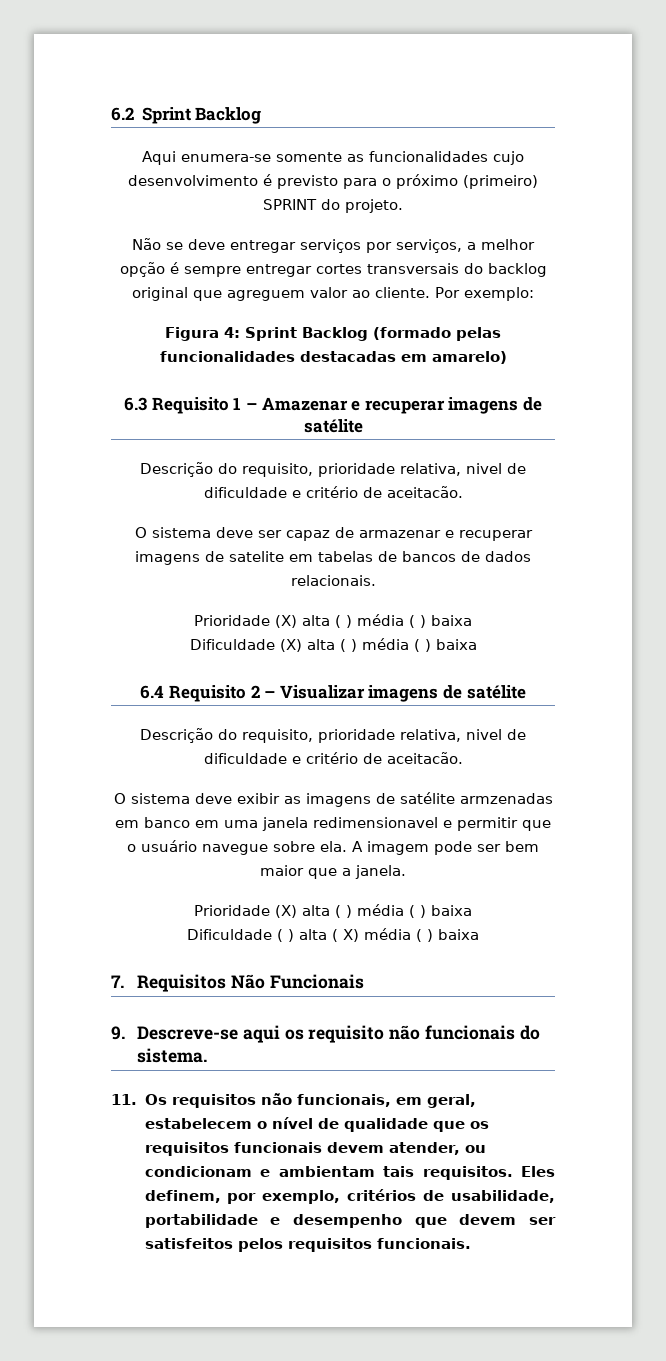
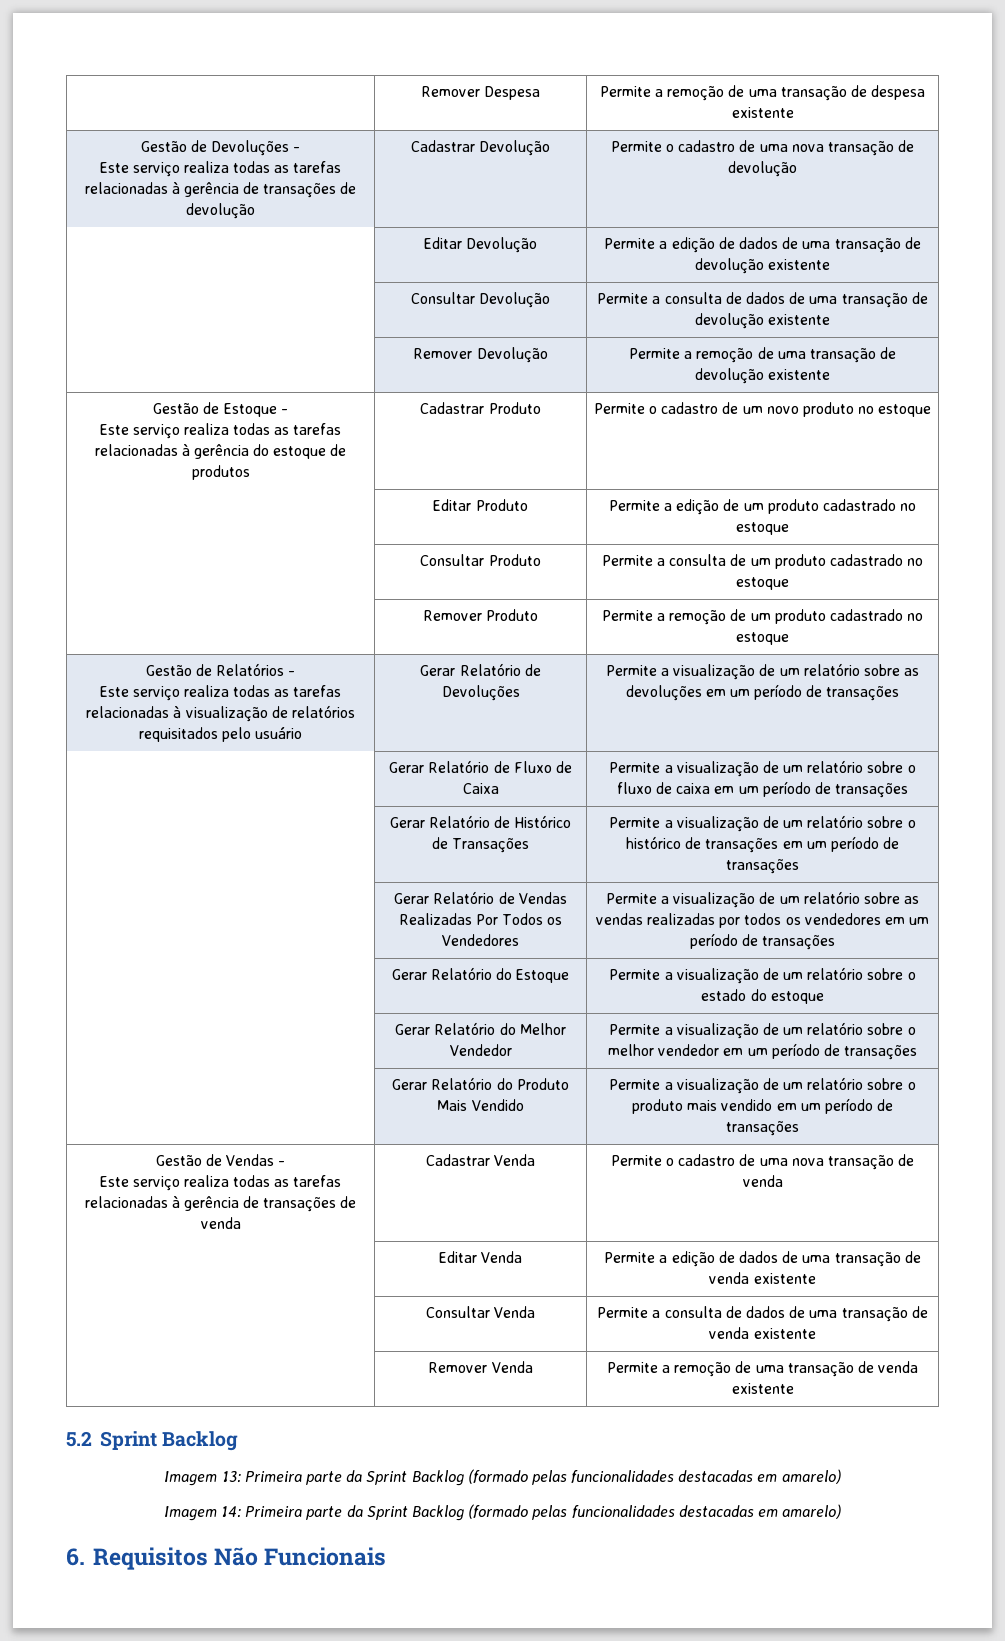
[111,107,262,124] [142,151,524,165] [128,174,538,189] [263,199,403,213] [132,238,535,253] [119,262,547,277] [132,287,534,301] [165,327,501,341] [159,351,507,364] [124,397,542,414] [303,419,363,433] [140,462,526,477] [203,486,463,498] [134,527,533,541] [135,551,531,565] [290,575,376,586] [194,614,472,628] [189,638,477,652] [140,685,526,702] [140,728,526,743] [203,752,463,764] [113,792,553,807] [115,817,551,831] [127,840,539,855] [260,865,406,879] [194,904,472,918] [187,928,479,942] [111,974,364,992] [111,1025,540,1043] [137,1048,208,1063] [111,1093,476,1108] [144,1117,489,1132] [144,1142,487,1156] [144,1166,555,1180] [144,1189,555,1204] [144,1214,556,1228] [144,1238,471,1252] 6.2 Sprint Backlog // Aqui enumera-se somente as funcionalidades cujo desenvolvimento é previsto para o próximo (primeiro) SPRINT do projeto. // Não se deve entregar serviços por serviços, a melhor opção é sempre entregar cortes transversais do backlog original que agreguem valor ao cliente. Por exemplo: // Figura 4: Sprint Backlog (formado pelas funcionalidades destacadas em amarelo) // 6.3 Requisito 1 – Amazenar e recuperar imagens de satélite // Descrição do requisito, prioridade relativa, nivel de dificuldade e critério de aceitacão. // O sistema deve ser capaz de armazenar e recuperar imagens de satelite em tabelas de bancos de dados relacionais. // Prioridade (X) alta ( ) média ( ) baixa // Dificuldade (X) alta ( ) média ( ) baixa // 6.4 Requisito 2 – Visualizar imagens de satélite // Descrição do requisito, prioridade relativa, nivel de dificuldade e critério de aceitacão. // O sistema deve exibir as imagens de satélite armzenadas em banco em uma janela redimensionavel e permitir que o usuário navegue sobre ela. A imagem pode ser bem maior que a janela. // Prioridade (X) alta ( ) média ( ) baixa // Dificuldade ( ) alta ( X) média ( ) baixa // 7. Requisitos Não Funcionais // 9. Descreve-se aqui os requisito não funcionais do sistema. // 11. Os requisitos não funcionais, em geral, estabelecem o nível de qualidade que os requisitos funcionais devem atender, ou condicionam e ambientam tais requisitos. Eles definem, por exemplo, critérios de usabilidade, portabilidade e desempenho que devem ser satisfeitos pelos requisitos funcionais. -> [420,86,541,100] [599,85,926,101] [731,107,794,118] [140,140,301,156] [99,161,342,177] [84,181,357,198] [186,203,255,219] [410,140,551,156] [610,140,915,156] [728,161,797,177] [423,237,538,253] [604,237,921,253] [694,258,831,274] [410,292,551,308] [597,292,928,308] [694,313,831,329] [413,347,548,363] [628,347,897,363] [694,368,831,384] [153,402,288,417] [99,423,342,439] [94,443,347,459] [191,465,250,480] [420,402,541,414] [593,402,932,417] [433,499,528,511] [608,499,917,515] [736,522,789,535] [420,554,541,566] [601,554,924,569] [736,577,789,590] [422,609,539,621] [601,609,924,625] [736,632,789,645] [145,663,296,676] [99,685,342,701] [86,705,355,722] [138,727,303,742] [420,663,541,676] [441,685,520,701] [605,663,920,680] [625,684,900,701] [389,760,572,773] [462,783,499,794] [609,760,916,777] [616,781,909,798] [389,815,572,828] [431,837,530,853] [609,815,916,832] [625,836,900,853] [726,859,799,874] [394,891,567,904] [398,913,563,925] [442,934,519,946] [605,891,920,908] [595,913,930,928] [689,933,836,950] [391,967,570,983] [609,967,916,984] [701,989,824,1004] [395,1022,566,1035] [449,1044,512,1056] [609,1022,916,1039] [607,1043,918,1060] [392,1077,569,1090] [437,1099,524,1111] [609,1077,916,1094] [631,1098,894,1114] [726,1121,799,1136] [155,1154,286,1166] [99,1175,342,1191] [84,1195,357,1212] [200,1217,241,1229] [425,1154,536,1166] [610,1154,915,1170] [742,1175,783,1187] [438,1251,523,1263] [604,1251,921,1267] [709,1272,816,1284] [425,1306,536,1318] [597,1306,928,1322] [709,1327,816,1339] [428,1361,533,1373] [606,1361,919,1377] [731,1383,794,1394] [66,1431,239,1451] [164,1469,841,1486] [163,1504,842,1521] [66,1547,387,1570] | Remover Despesa | Permite a remoção de uma transação de despesa existente // Gestão de Devoluções - // Este serviço realiza todas as tarefas relacionadas à gerência de transações de devolução | Cadastrar Devolução | Permite o cadastro de uma nova transação de devolução // | Editar Devolução | Permite a edição de dados de uma transação de devolução existente // | Consultar Devolução | Permite a consulta de dados de uma transação de devolução existente // | Remover Devolução | Permite a remoção de uma transação de devolução existente // Gestão de Estoque - // Este serviço realiza todas as tarefas relacionadas à gerência do estoque de produtos | Cadastrar Produto | Permite o cadastro de um novo produto no estoque // | Editar Produto | Permite a edição de um produto cadastrado no estoque // | Consultar Produto | Permite a consulta de um produto cadastrado no estoque // | Remover Produto | Permite a remoção de um produto cadastrado no estoque // Gestão de Relatórios - // Este serviço realiza todas as tarefas relacionadas à visualização de relatórios requisitados pelo usuário | Gerar Relatório de Devoluções | Permite a visualização de um relatório sobre as devoluções em um período de transações // | Gerar Relatório de Fluxo de Caixa | Permite a visualização de um relatório sobre o fluxo de caixa em um período de transações // | Gerar Relatório de Histórico de Transações | Permite a visualização de um relatório sobre o histórico de transações em um período de transações // | Gerar Relatório de Vendas Realizadas Por Todos os Vendedores | Permite a visualização de um relatório sobre as vendas realizadas por todos os vendedores em um período de transações // | Gerar Relatório do Estoque | Permite a visualização de um relatório sobre o estado do estoque // | Gerar Relatório do Melhor Vendedor | Permite a visualização de um relatório sobre o melhor vendedor em um período de transações // | Gerar Relatório do Produto Mais Vendido | Permite a visualização de um relatório sobre o produto mais vendido em um período de transações // Gestão de Vendas - // Este serviço realiza todas as tarefas relacionadas à gerência de transações de venda | Cadastrar Venda | Permite o cadastro de uma nova transação de venda // | Editar Venda | Permite a edição de dados de uma transação de venda existente // | Consultar Venda | Permite a consulta de dados de uma transação de venda existente // | Remover Venda | Permite a remoção de uma transação de venda existente // 5.2 Sprint Backlog // Imagem 13: Primeira parte da Sprint Backlog (formado pelas funcionalidades destacadas em amarelo) // Imagem 14: Primeira parte da Sprint Backlog (formado pelas funcionalidades destacadas em amarelo) // 6. Requisitos Não Funcionais

